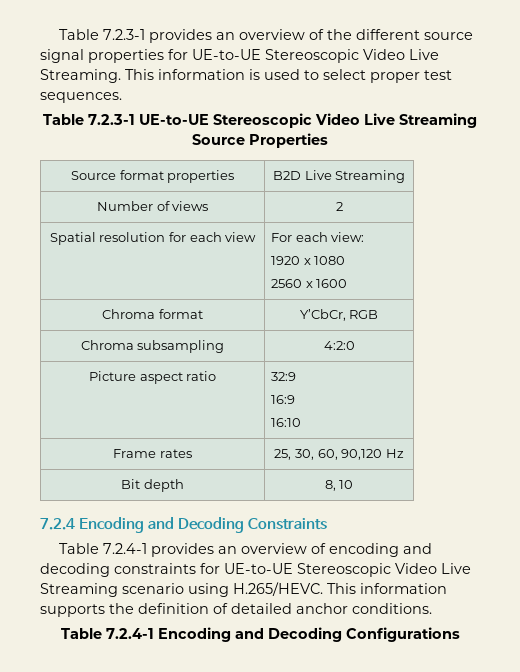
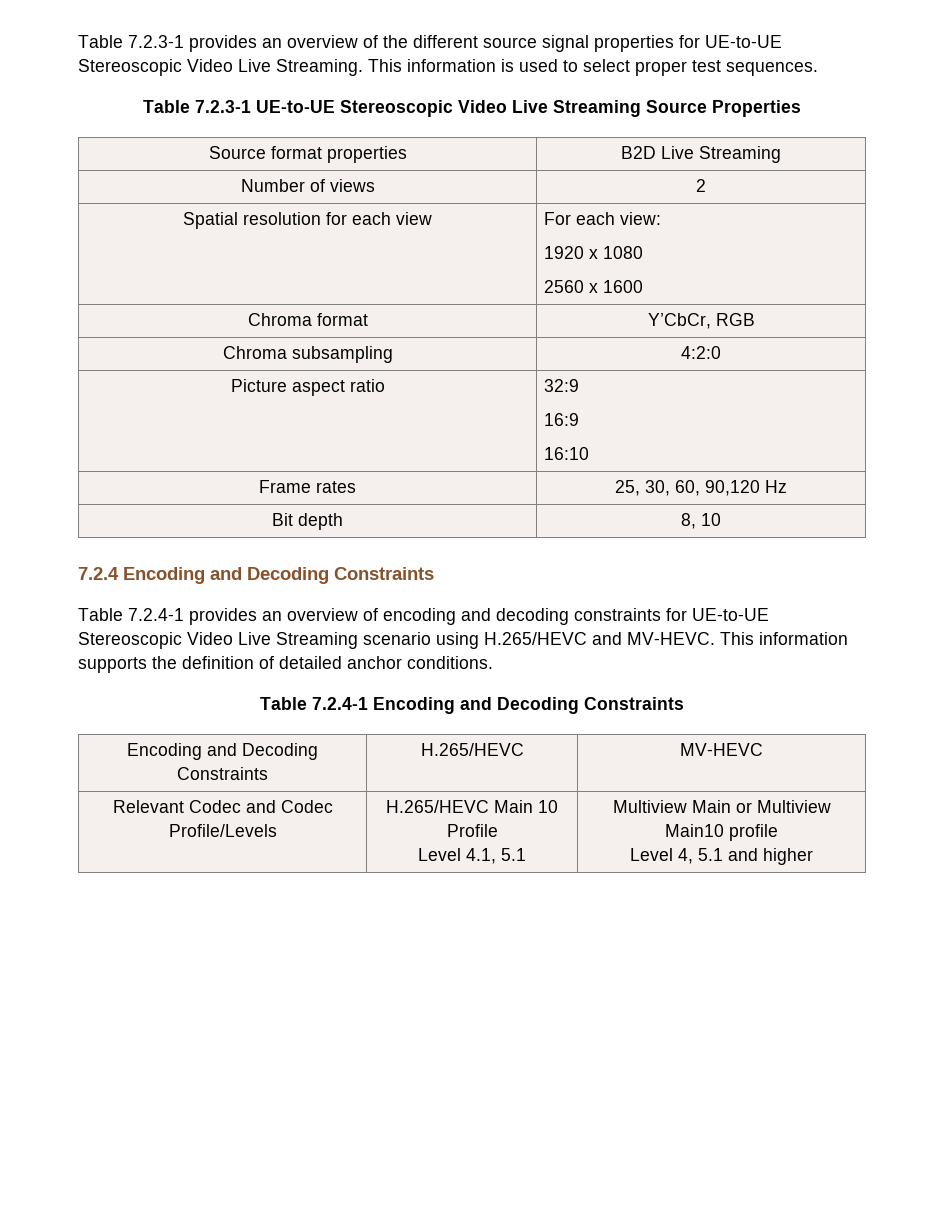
[233,582,323,596] H.265/HEVC. -> [484,632,715,645] H.265/HEVC and MV-HEVC.
[345,627,460,642] Configurations -> [584,697,684,710] [127,743,318,760] [177,767,268,780] [420,743,524,756] [680,743,763,756] [112,800,333,813] [168,824,277,837] [385,800,558,813] [446,824,498,837] [417,848,526,864] [612,800,831,813] [665,824,778,841] [630,848,813,865] Constraints // Encoding and Decoding Constraints | H.265/HEVC | MV-HEVC // Relevant Codec and Codec Profile/Levels | H.265/HEVC Main 10 Profile // Level 4.1, 5.1 | Multiview Main or Multiview Main10 profile // Level 4, 5.1 and higher

